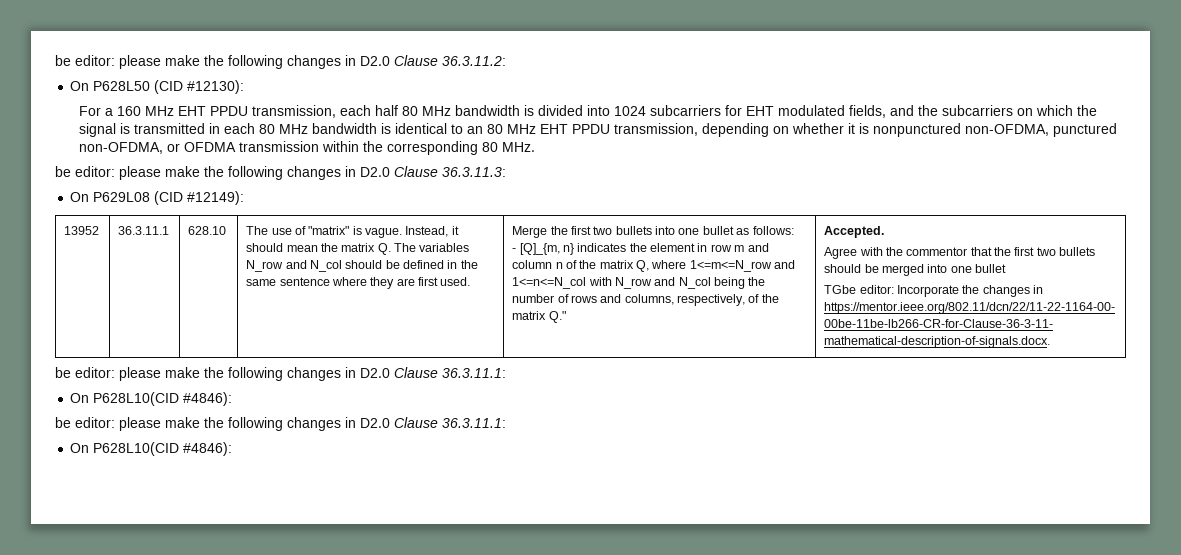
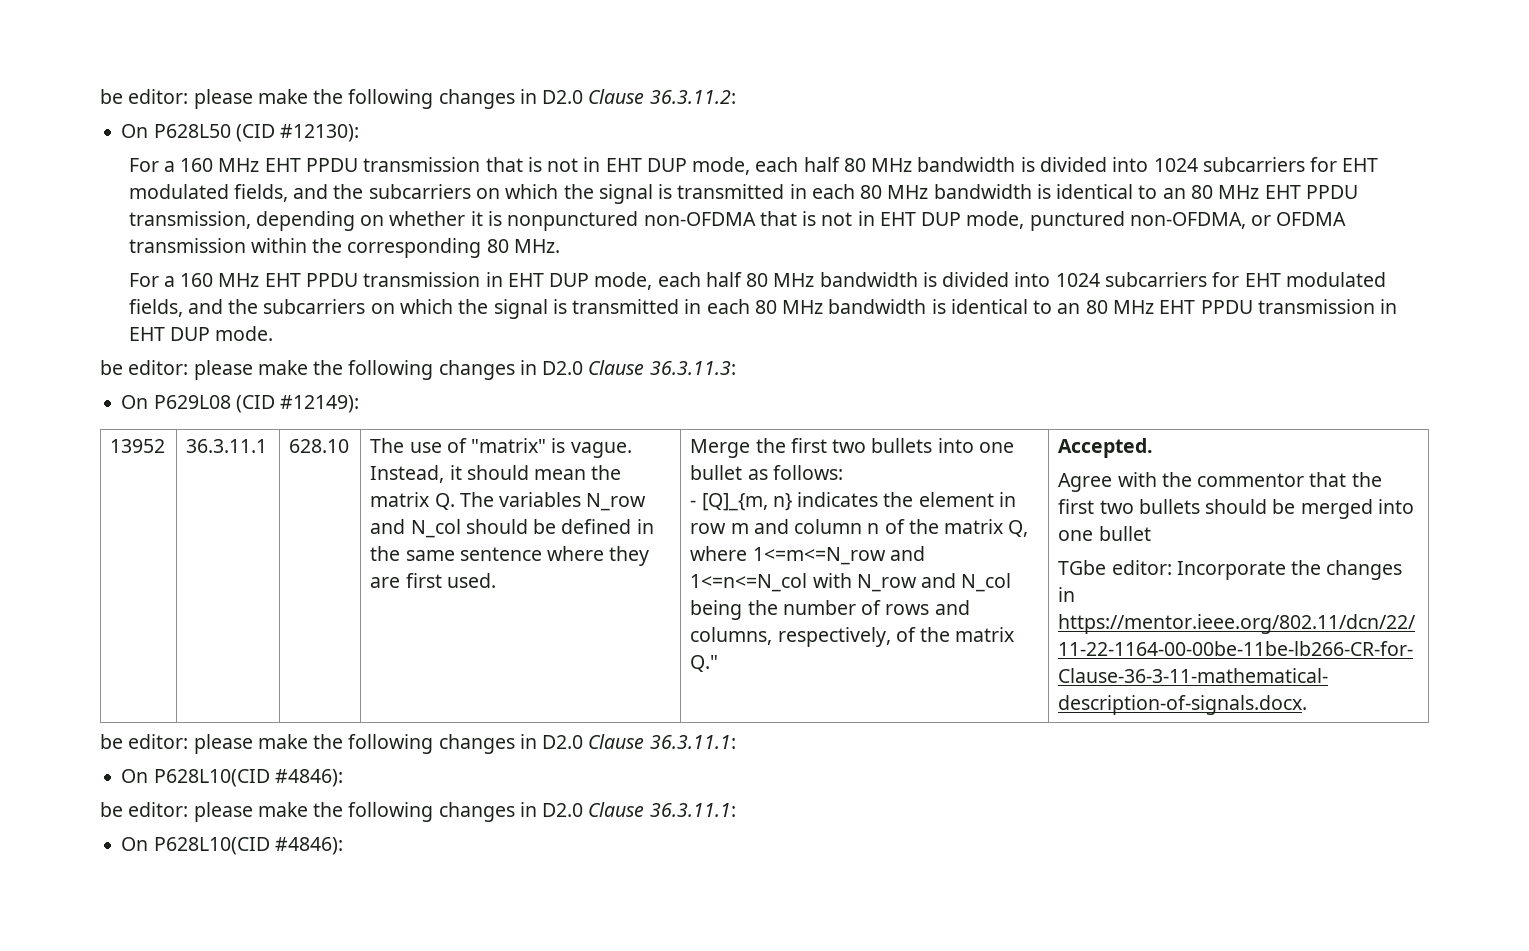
[251,105,336,118] transmission, -> [363,157,751,175] transmission that is not in EHT DUP mode,
[964,124,1049,136] non-OFDMA, -> [643,211,1025,229] non-OFDMA that is not in EHT DUP mode,
(535, 147) none -> [128,272,1386,290] [128,299,1398,319] [128,326,274,341] // For a 160 MHz EHT PPDU transmission in EHT DUP mode, each half 80 MHz bandwidth is divided into 1024 subcarriers for EHT modulated fields, and the subcarriers on which the signal is transmitted in each 80 MHz bandwidth is identical to an 80 MHz EHT PPDU transmission in EHT DUP mode.

